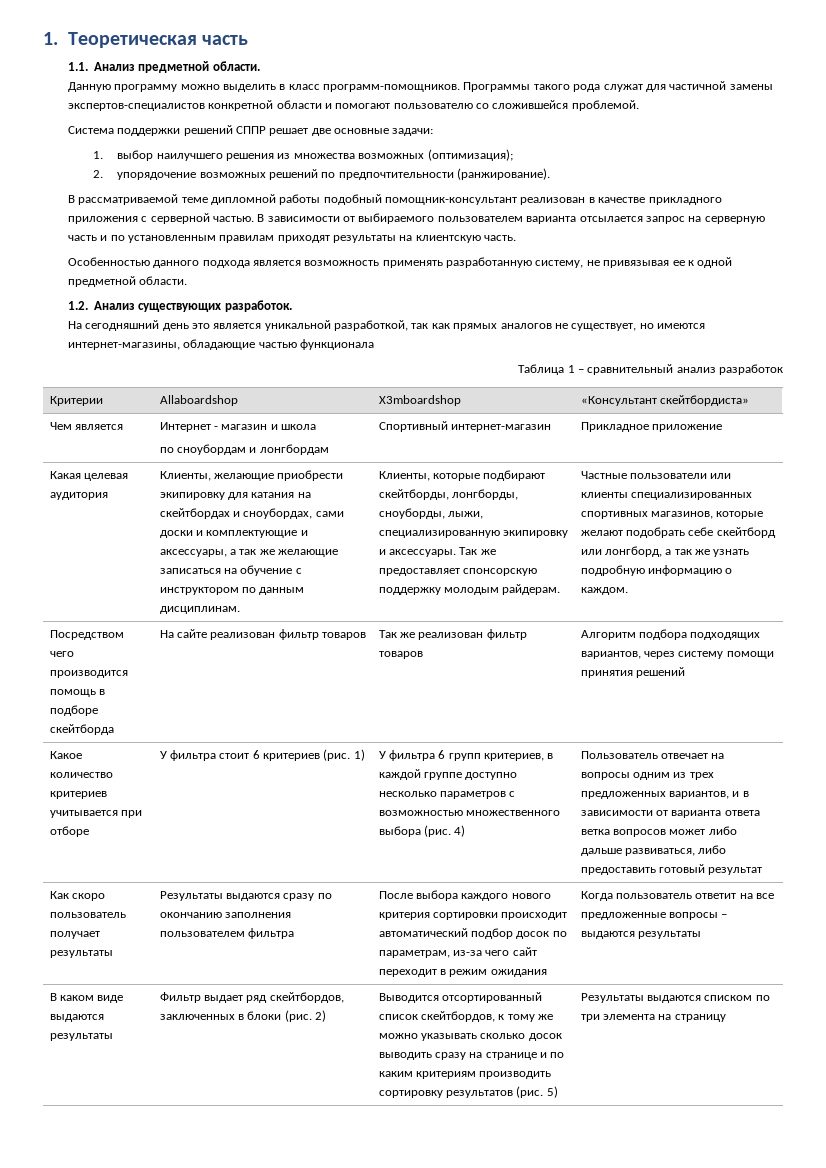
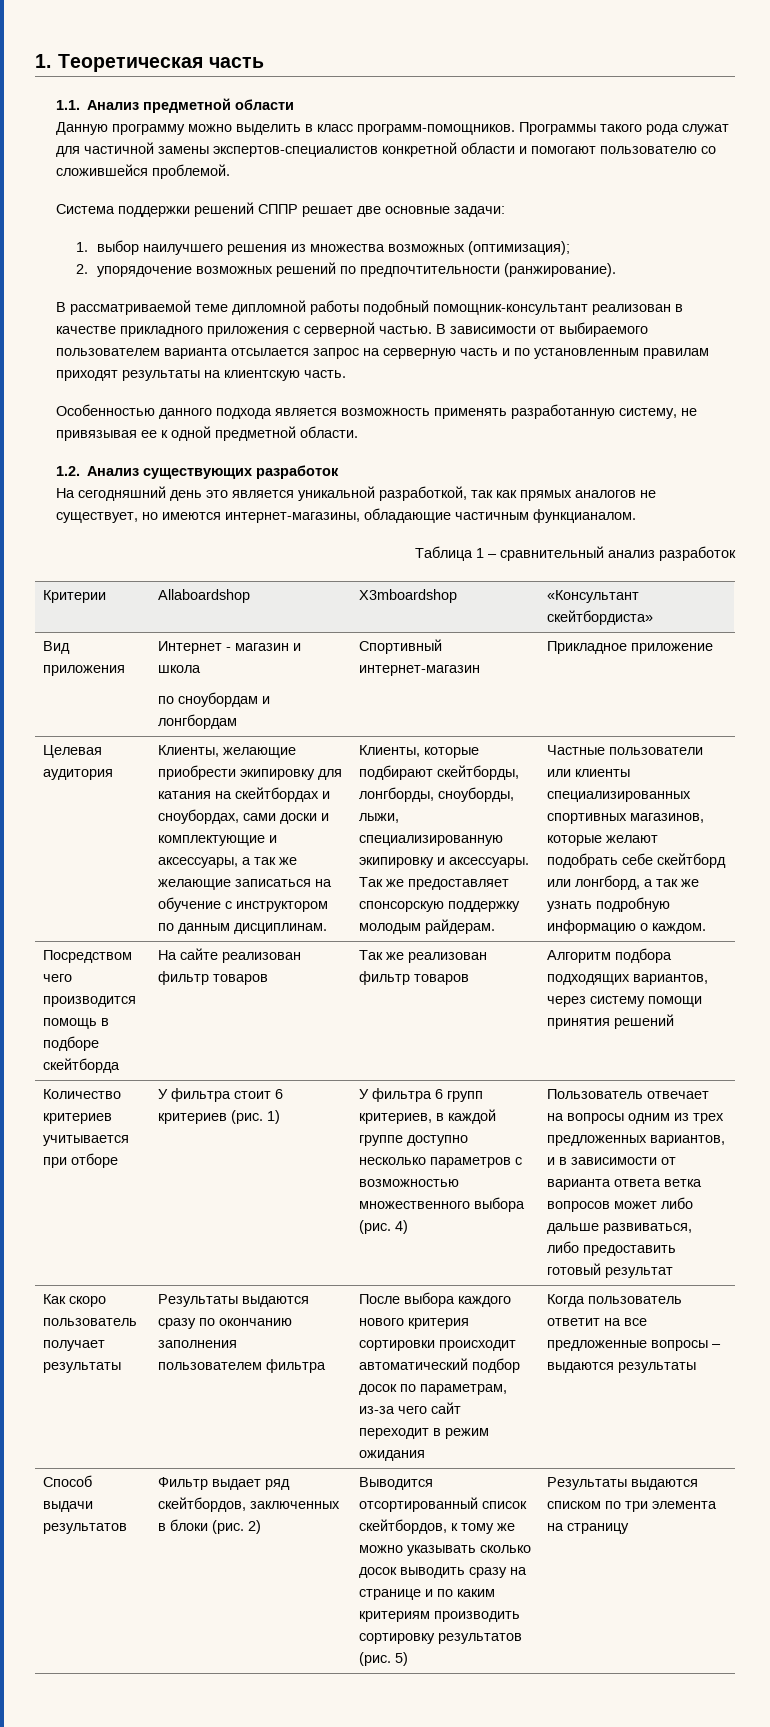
[212,61,260,71] области. -> [234,99,294,110] области
[224,300,292,312] разработок. -> [255,465,339,479] разработок
[258,339,374,350] частью функционала -> [454,509,636,523] частичным функцианалом.
[49,422,123,430] Чем является -> [43,641,71,654] [43,665,126,676] Вид приложения
[49,471,128,481] Какая целевая -> [43,745,103,758] Целевая
[49,751,82,759] [49,772,113,778] Какое количество -> [43,1089,122,1099] Количество
[49,993,124,1003] [49,1014,104,1022] [49,1033,113,1041] В каком виде выдаются результаты -> [43,1475,93,1487] [43,1501,94,1512] [43,1523,128,1534] Способ выдачи результатов

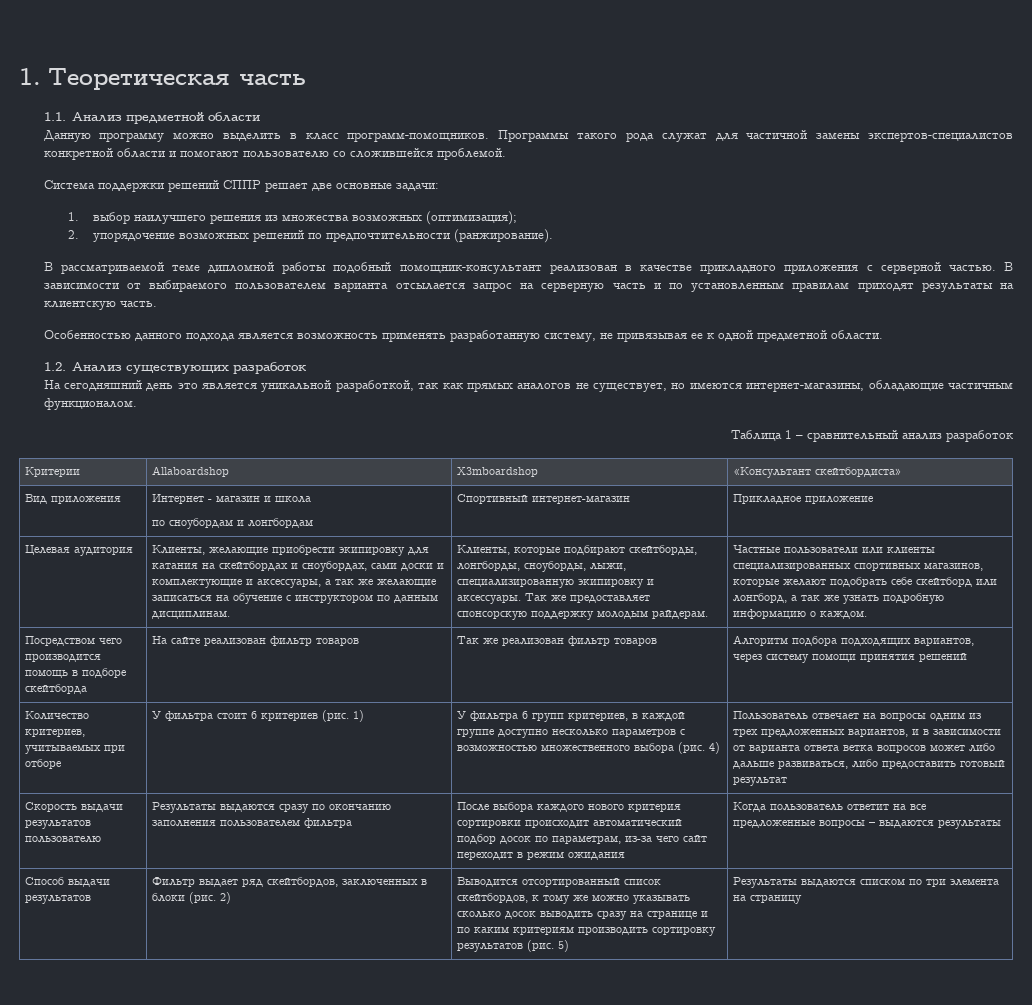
[532,509,636,523] функцианалом. -> [43,398,137,410] функционалом.
[43,1113,113,1124] [43,1135,130,1146] критериев учитывается -> [25,729,86,737] [25,744,102,754] критериев, учитываемых
[43,1294,107,1307] [43,1318,138,1326] [43,1340,106,1351] [43,1362,122,1373] Как скоро пользователь получает результаты -> [25,802,124,812] [25,820,92,829] [25,836,102,843] Скорость выдачи результатов пользователю

